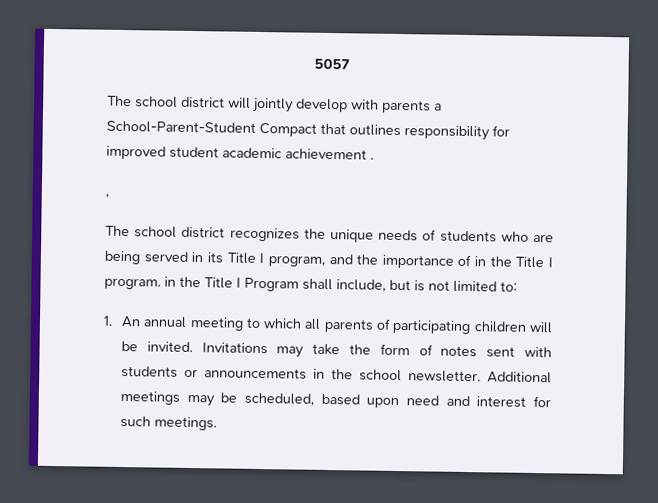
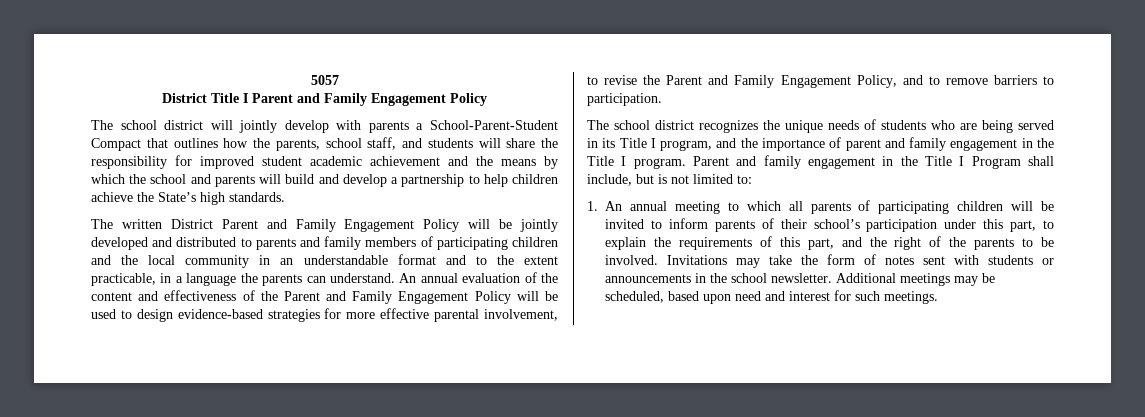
(350, 64) none -> [162,93,487,106] // District Title I Parent and Family Engagement Policy
(401, 130) none -> [223,137,558,151] how the parents, school staff, and students will share the
[370,157,374,160] [105,193,109,198] . // , -> [448,156,558,169] [91,174,558,187] [91,192,285,205] [91,219,558,232] [91,236,558,250] [91,254,558,268] [91,272,558,286] [91,290,558,304] [91,308,558,322] [587,75,1054,88] [587,93,662,106] and the means by which the school and parents will build and develop a partnership to help children achieve the State’s high standards. // The written District Parent and Family Engagement Policy will be jointly developed and distributed to parents and family members of participating children and the local community in an understandable format and to the extent practicable, in a language the parents can understand. An annual evaluation of the content and effectiveness of the Parent and Family Engagement Policy will be used to design evidence-based strategies for more effective parental involvement, to revise the Parent and Family Engagement Policy, and to remove barriers to participation.
(472, 260) none -> [845,137,1018,151] parent and family engagement
(161, 283) none -> [693,155,875,169] Parent and family engagement
[146,341,193,353] invited. -> [605,218,1054,232] [605,236,1054,250] [605,255,659,265] invited to inform parents of their school’s participation under this part, to explain the requirements of this part, and the right of the parents to be involved.

